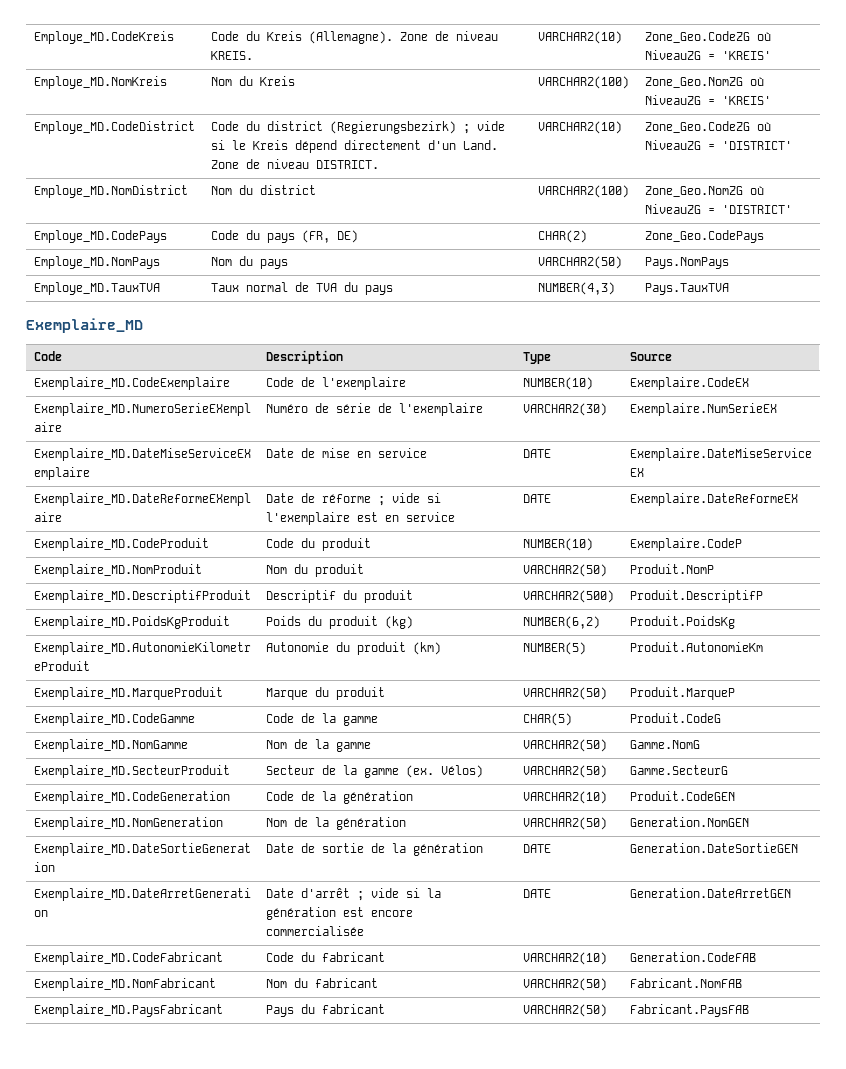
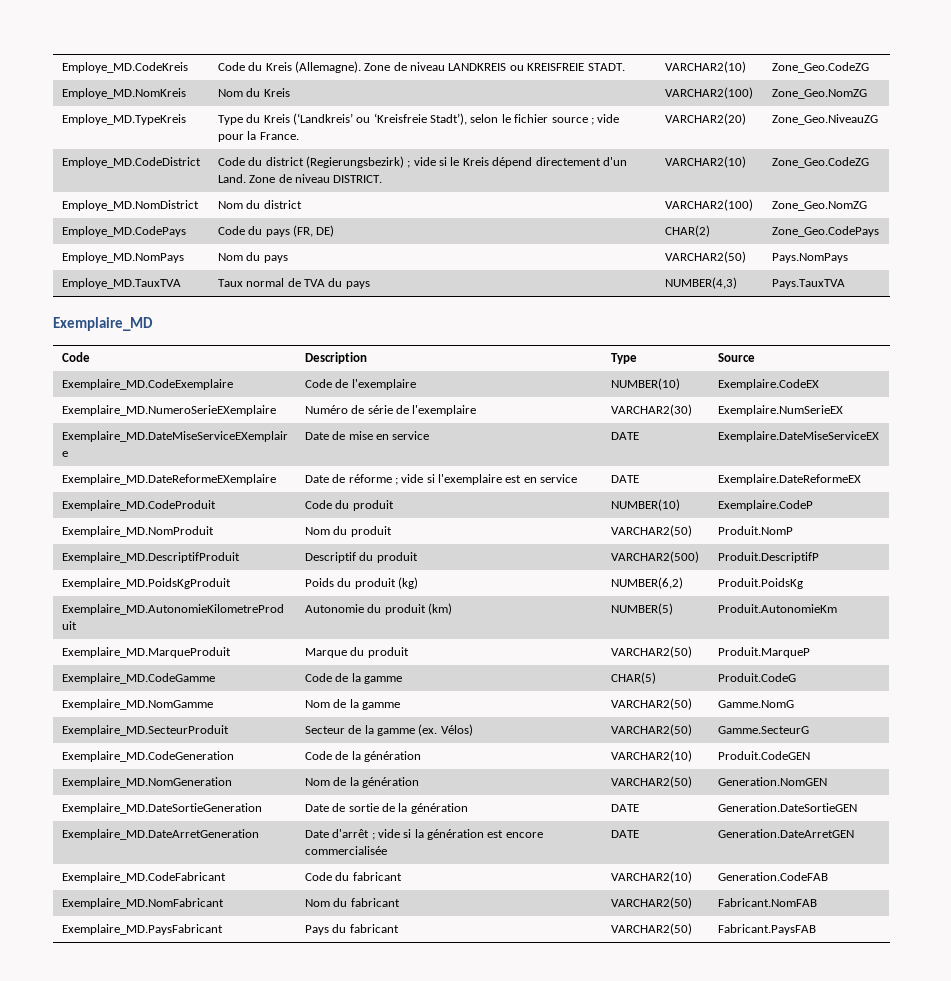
[210,51,253,60] [537,31,622,44] [644,31,771,43] [644,50,771,60] KREIS. | VARCHAR2(10) | Zone_Geo.CodeZG où NiveauZG = 'KREIS' -> [448,63,625,71] [664,61,746,73] [771,62,869,73] LANDKREIS ou KREISFREIE STADT. | VARCHAR2(10) | Zone_Geo.CodeZG
[749,77,764,86] [644,95,771,105] où NiveauZG = 'KREIS' -> [61,114,186,125] [217,113,620,125] [217,131,299,142] [664,113,746,125] [771,114,878,125] // Employe_MD.TypeKreis | Type du Kreis (‘Landkreis’ ou ‘Kreisfreie Stadt’), selon le fichier source ; vide pour la France. | VARCHAR2(20) | Zone_Geo.NiveauZG
[756,122,771,131] [644,140,792,150] où NiveauZG = 'DISTRICT' -> (869, 162) none
[749,186,764,195] [644,204,792,214] où NiveauZG = 'DISTRICT' -> (867, 206) none

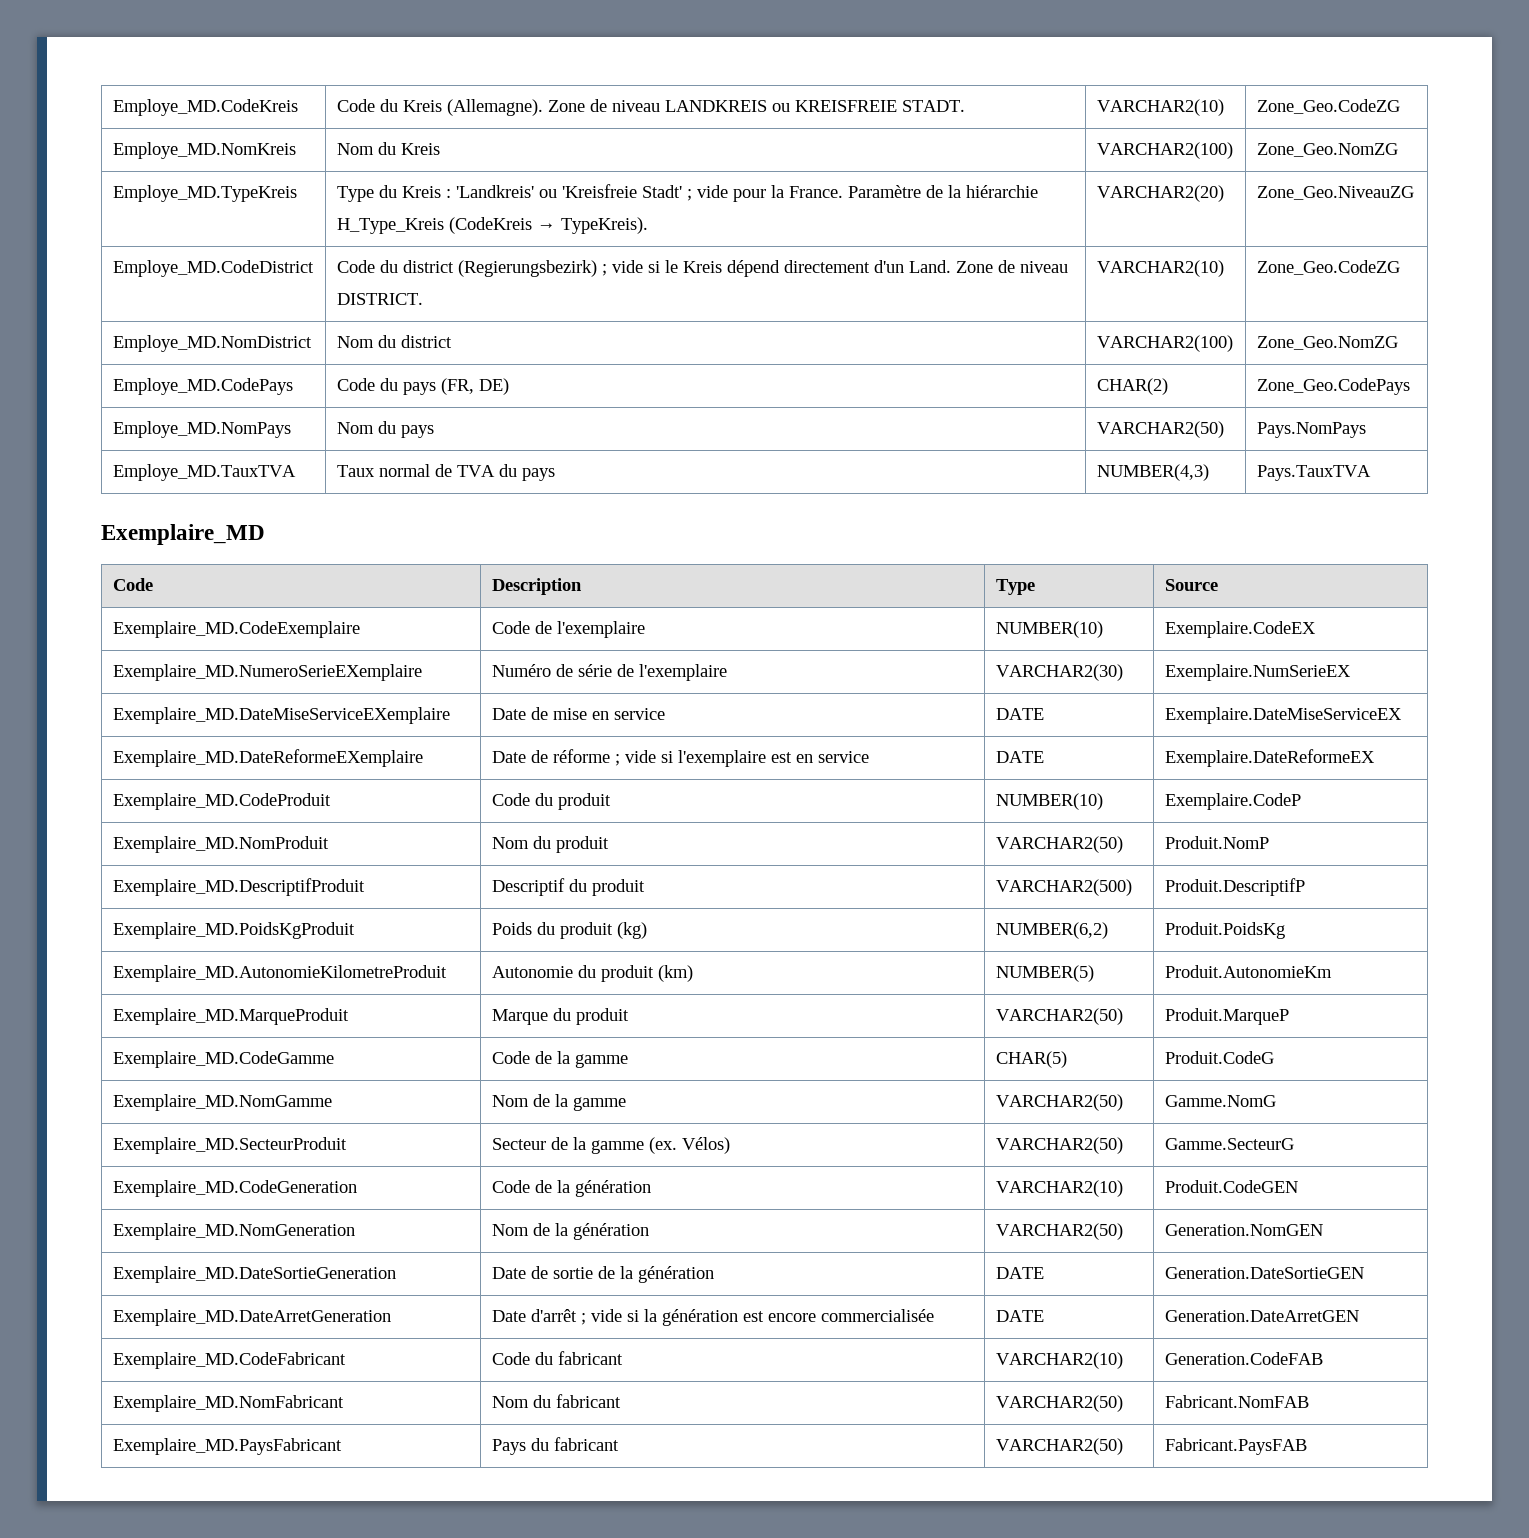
[292,113,588,125] (‘Landkreis’ ou ‘Kreisfreie Stadt’), selon le fichier source -> [445,184,682,198] : 'Landkreis' ou 'Kreisfreie Stadt'
(299, 136) none -> [847,185,1038,198] [336,217,648,234] Paramètre de la hiérarchie H_Type_Kreis (CodeKreis → TypeKreis).

